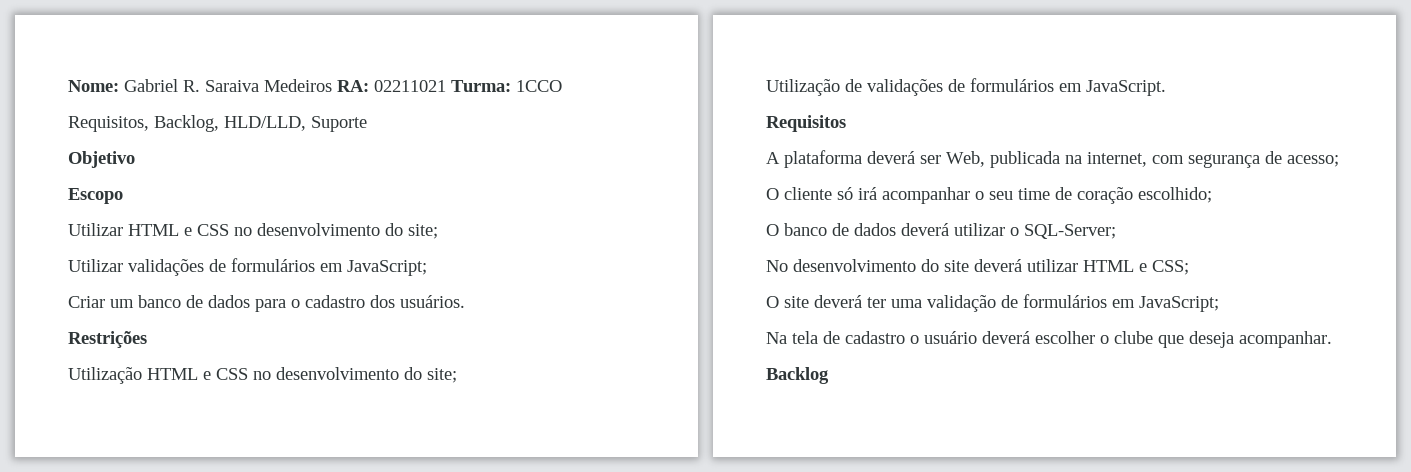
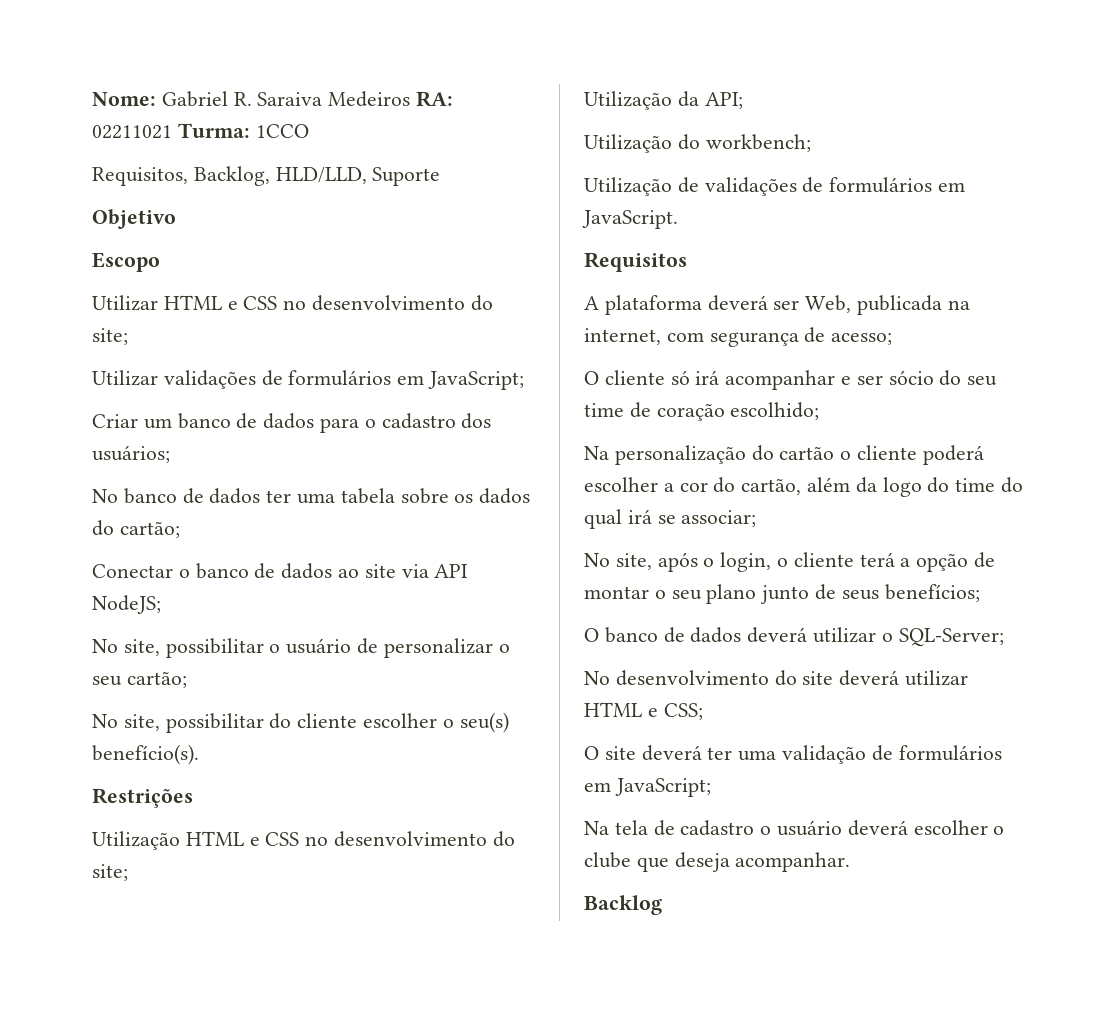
[400,295,465,308] usuários. -> [92,445,170,463] [92,488,531,504] [92,520,180,538] [92,563,469,579] [92,595,161,614] [92,638,510,658] [92,671,187,688] [92,712,509,733] [92,744,199,765] usuários; // No banco de dados ter uma tabela sobre os dados do cartão; // Conectar o banco de dados ao site via API NodeJS; // No site, possibilitar o usuário de personalizar o seu cartão; // No site, possibilitar do cliente escolher o seu(s) benefício(s).
(457, 375) none -> [584,91,743,110] [584,134,811,153] // Utilização da API; // Utilização do workbench;
[975,191,984,200] o -> [841,370,962,386] e ser sócio do
(1212, 195) none -> [584,445,984,465] [584,477,1024,497] [584,509,757,529] [584,552,996,572] [584,584,980,604] // Na personalização do cartão o cliente poderá escolher a cor do cartão, além da logo do time do qual irá se associar; // No site, após o login, o cliente terá a opção de montar o seu plano junto de seus benefícios;

